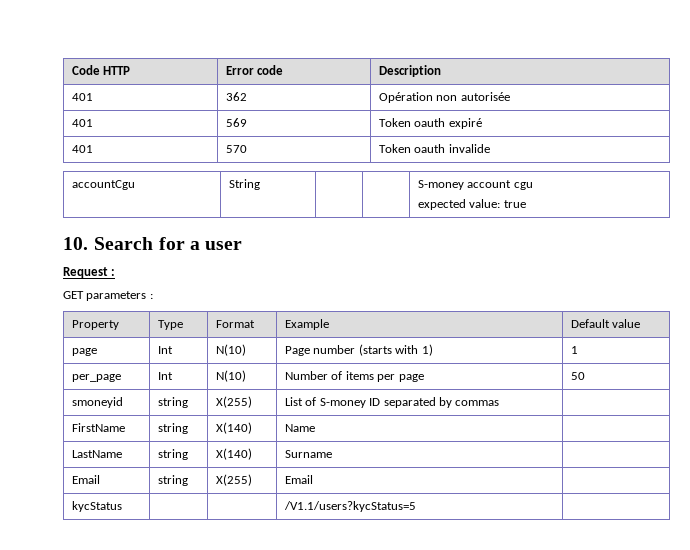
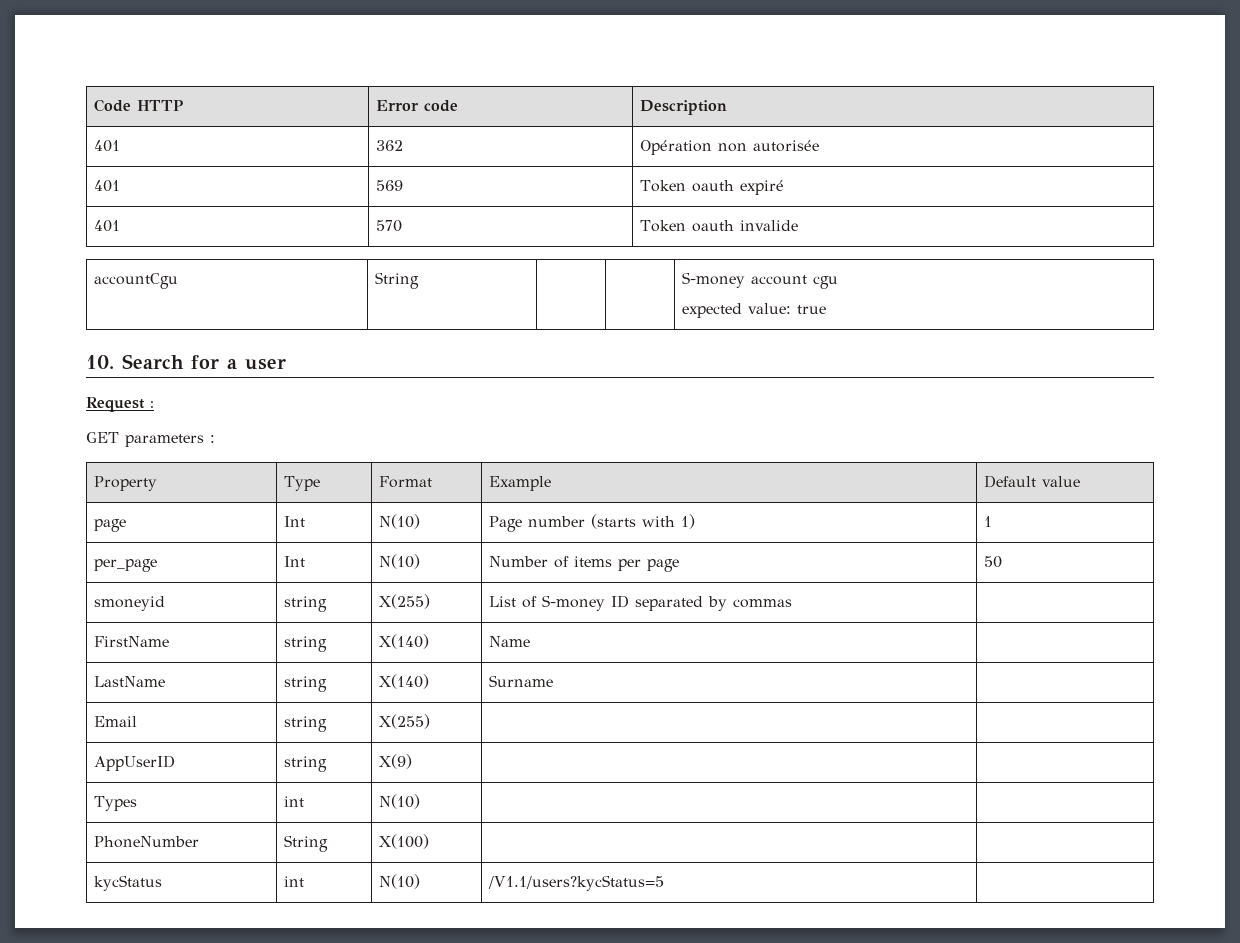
[285,475,314,484] Email -> [94,755,176,771] [284,756,328,772] [379,754,413,769] [94,796,138,811] [284,796,305,807] [379,794,421,809] [94,836,200,848] [284,835,329,852] [379,834,430,849] | // AppUserID | string | X(9) | | // Types | int | N(10) | | // PhoneNumber | String | X(100) |
(123, 506) | -> [284,876,305,887] [379,874,421,889] int | N(10)

